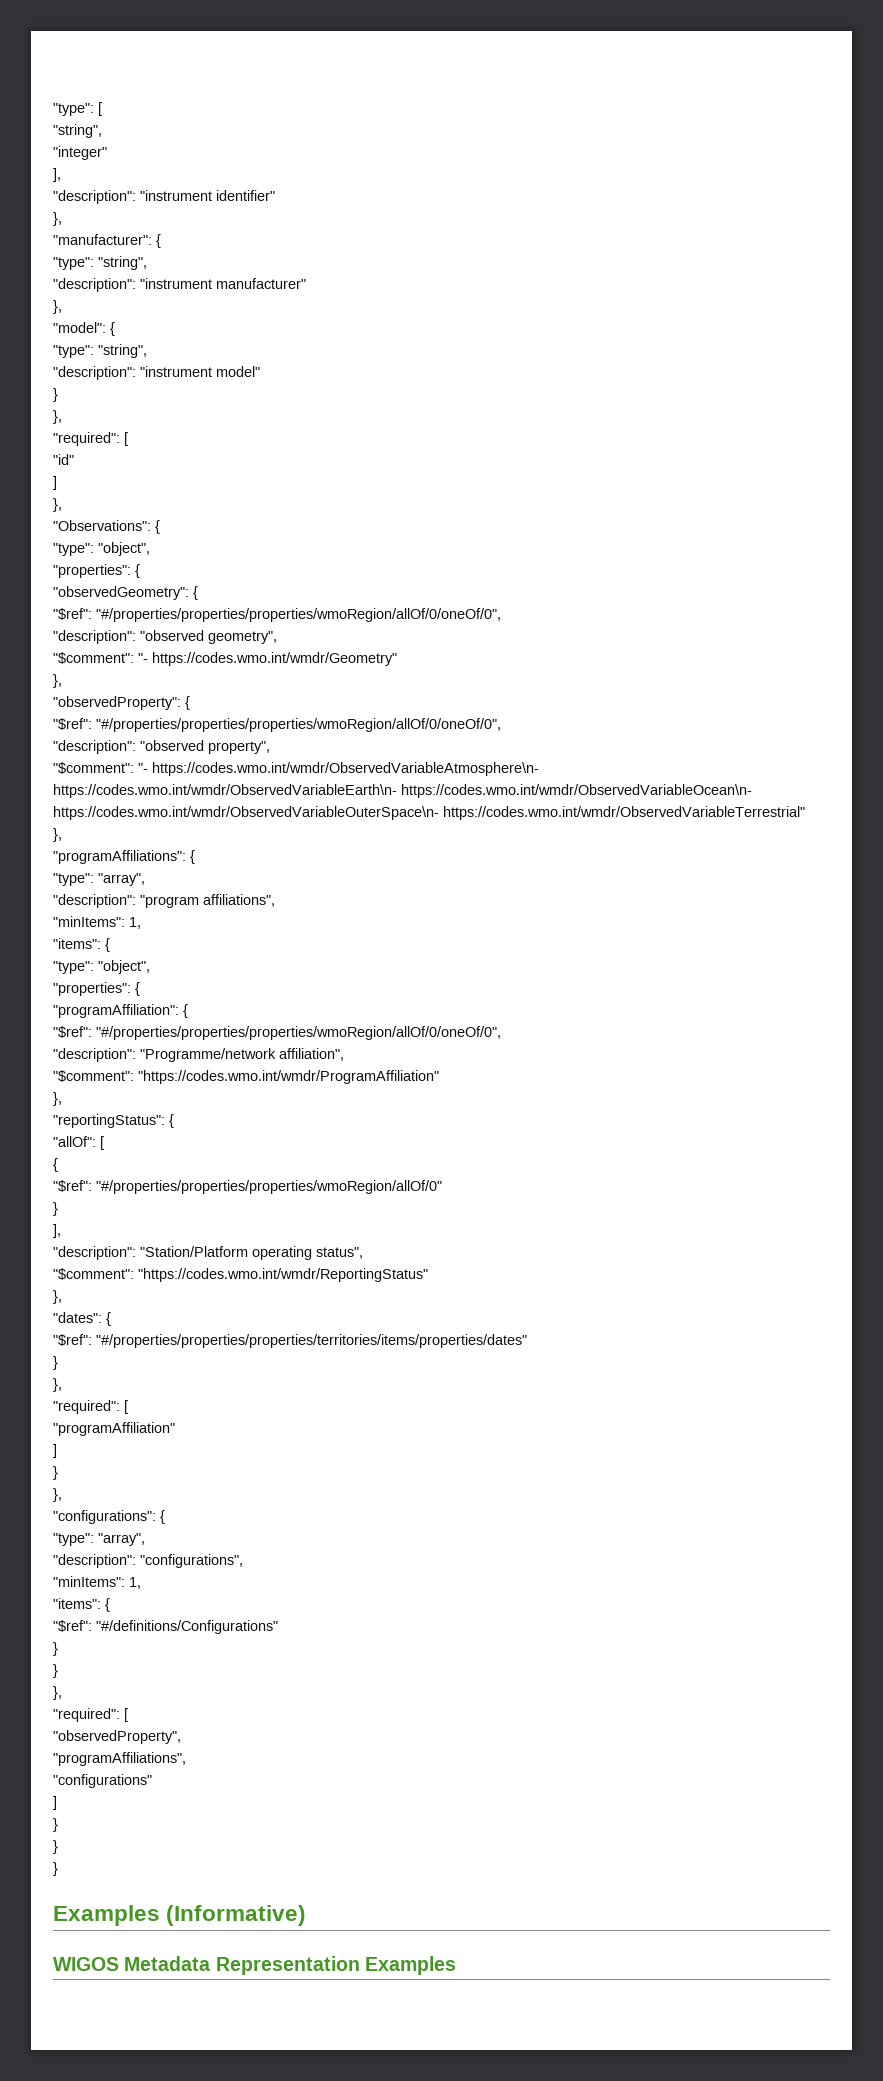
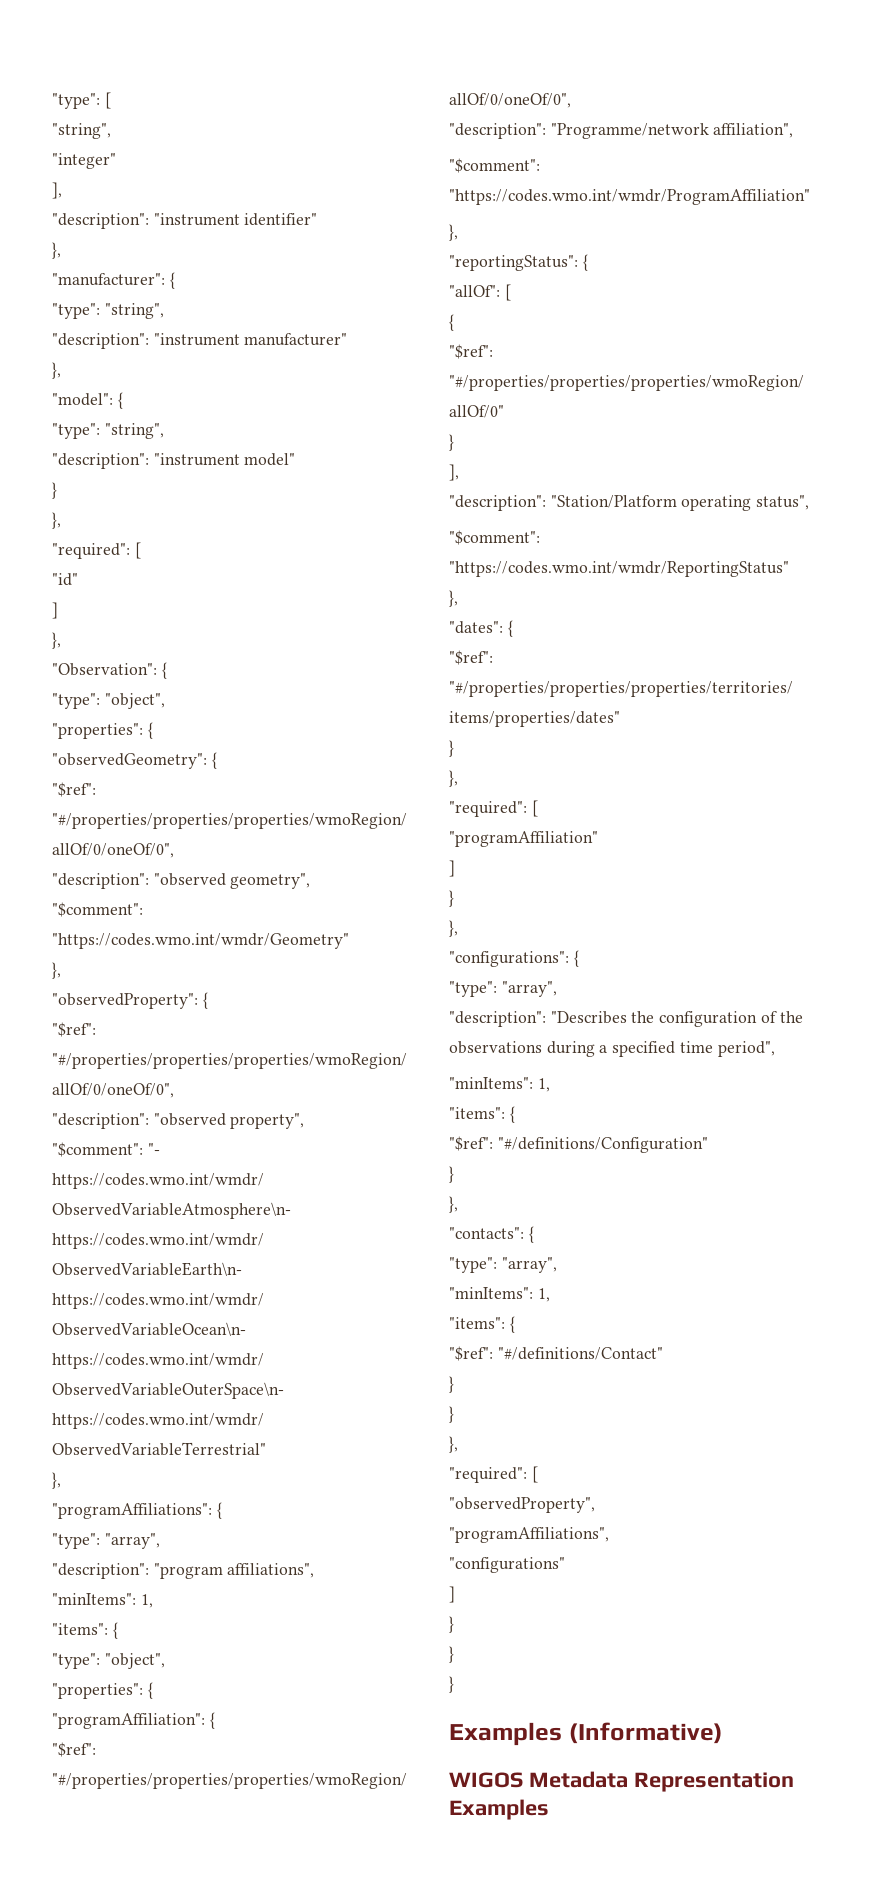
[53,520,151,531] "Observations": -> [52,663,157,676] "Observation":
[138,652,397,666] "- https://codes.wmo.int/wmdr/Geometry" -> [52,933,349,949] "https://codes.wmo.int/wmdr/Geometry"
[140,1554,243,1568] [53,1576,141,1589] [53,1598,110,1612] [53,1620,278,1634] "configurations", // "minItems": 1, // "items": { // "$ref": "#/definitions/Configurations" -> [550,1011,803,1027] [449,1041,775,1057] [449,1077,550,1092] [449,1106,515,1123] [449,1136,708,1153] [449,1166,454,1183] [449,1196,458,1213] [449,1226,534,1243] [449,1257,557,1273] [449,1287,550,1302] [449,1316,515,1333] [449,1346,663,1361] "Describes the configuration of the observations during a specified time period", // "minItems": 1, // "items": { // "$ref": "#/definitions/Configuration" // } // }, // "contacts": { // "type": "array", // "minItems": 1, // "items": { // "$ref": "#/definitions/Contact"

